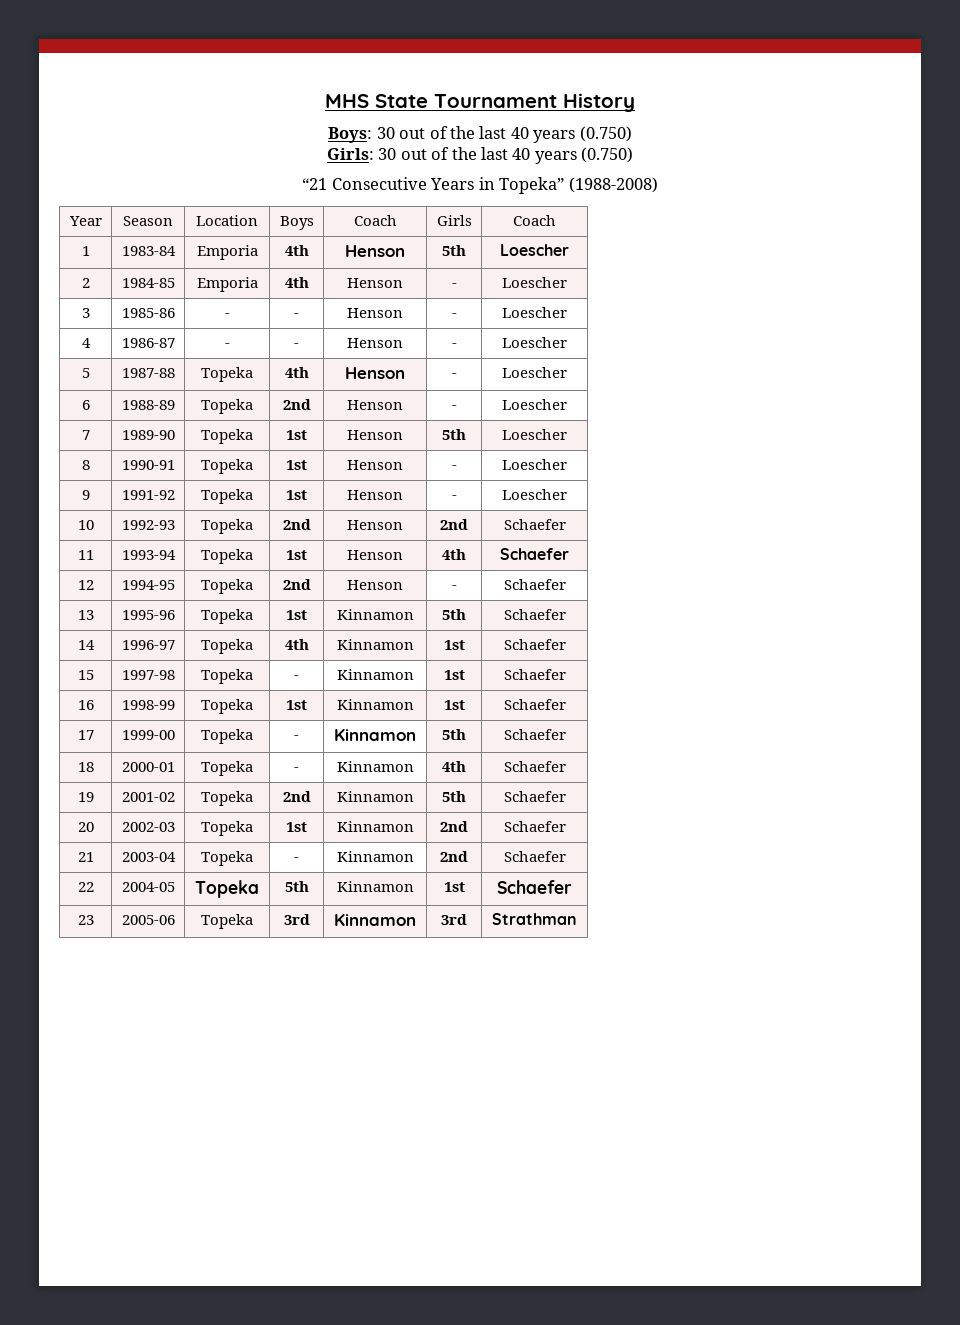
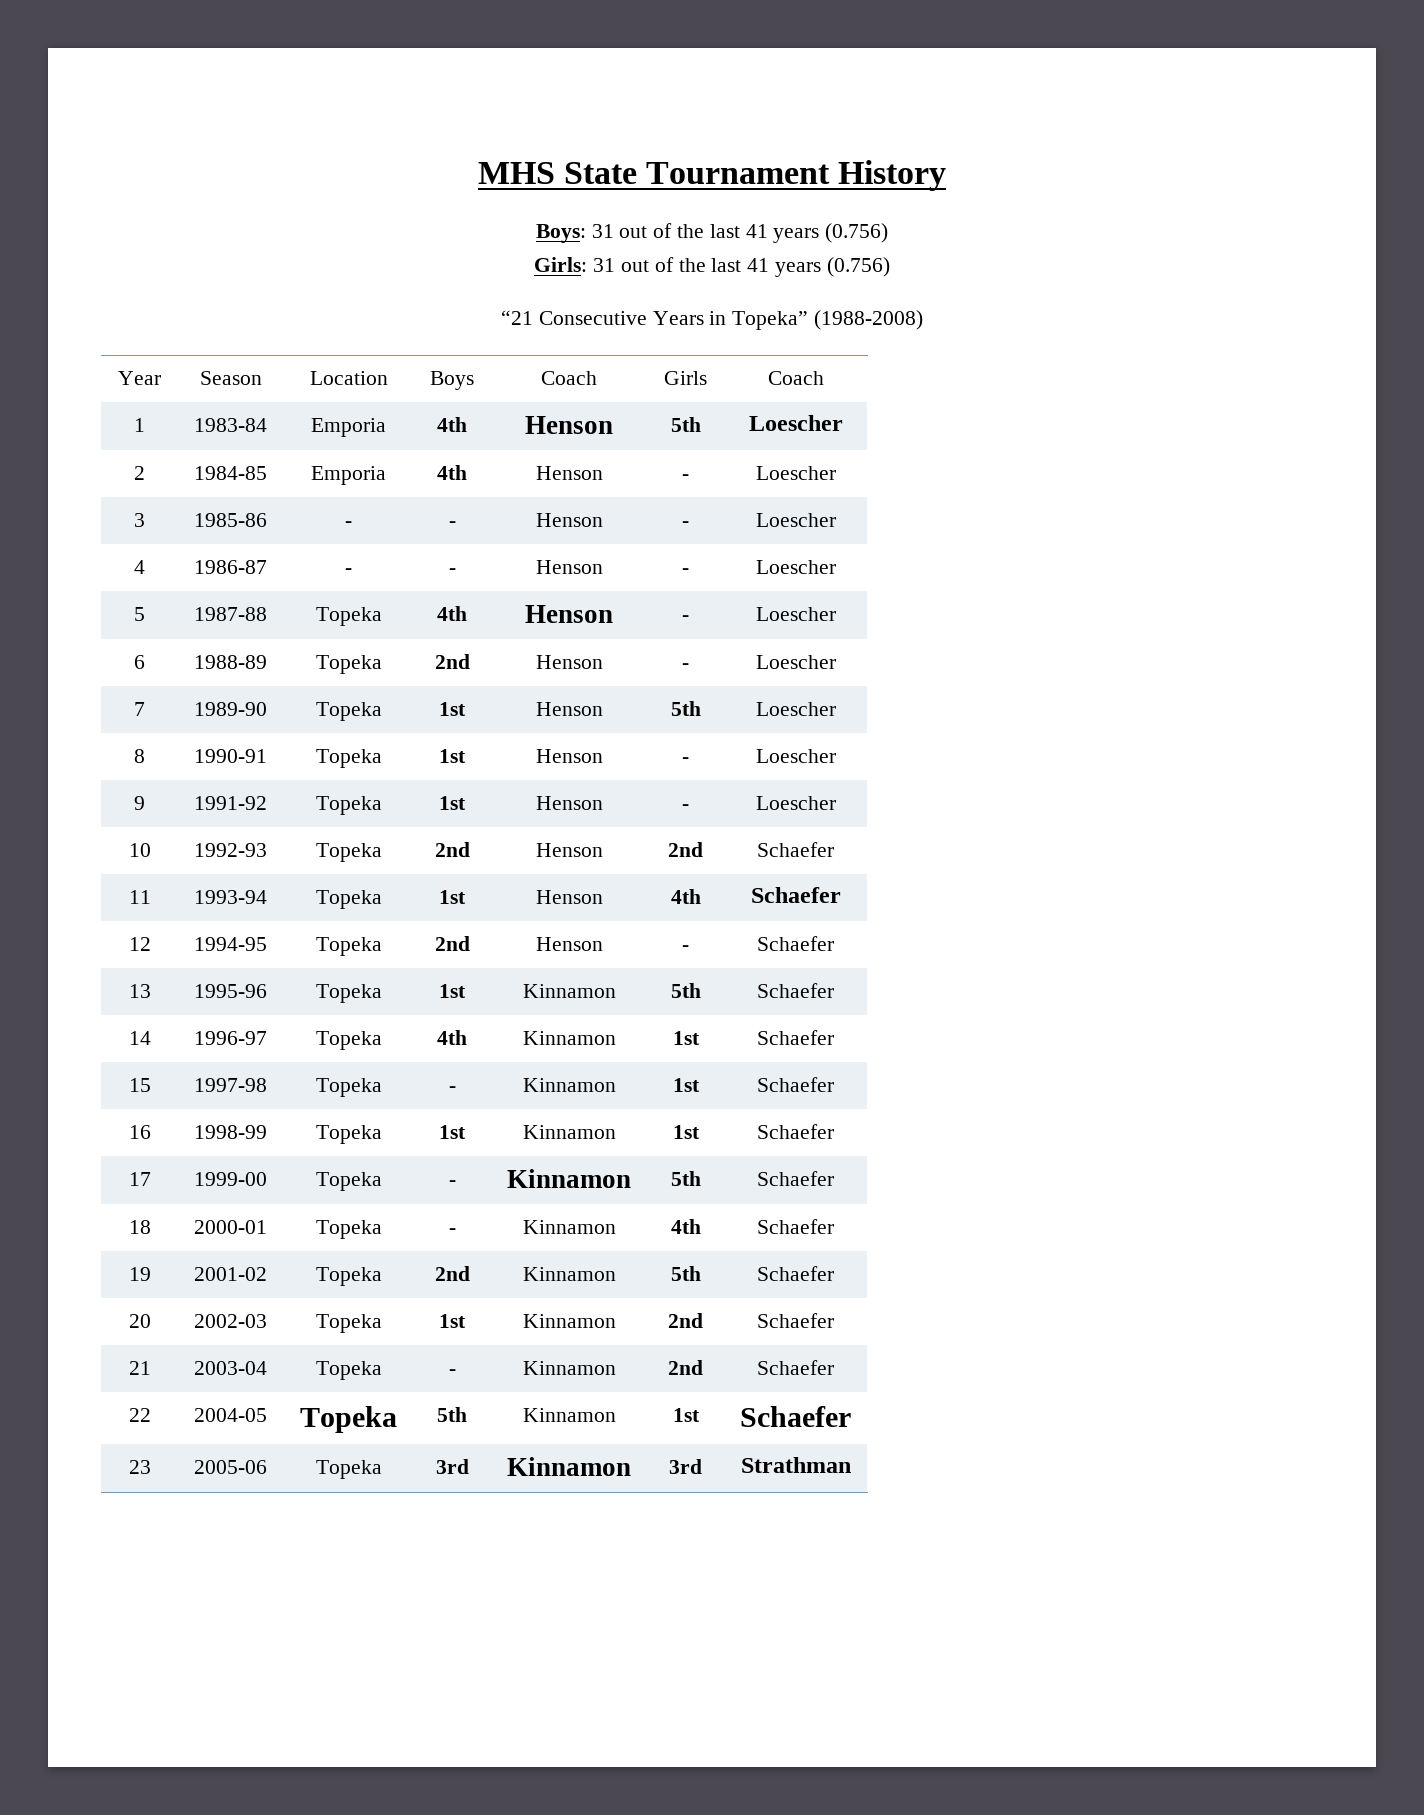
[376,126,632,143] 30 out of the last 40 years (0.750) -> [591,223,889,243] 31 out of the last 41 years (0.756)
[378,147,634,164] 30 out of the last 40 years (0.750) -> [593,257,890,277] 31 out of the last 41 years (0.756)

